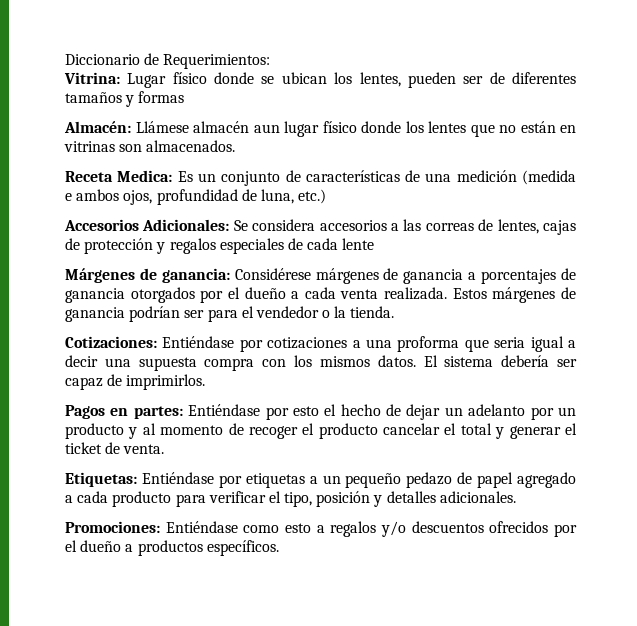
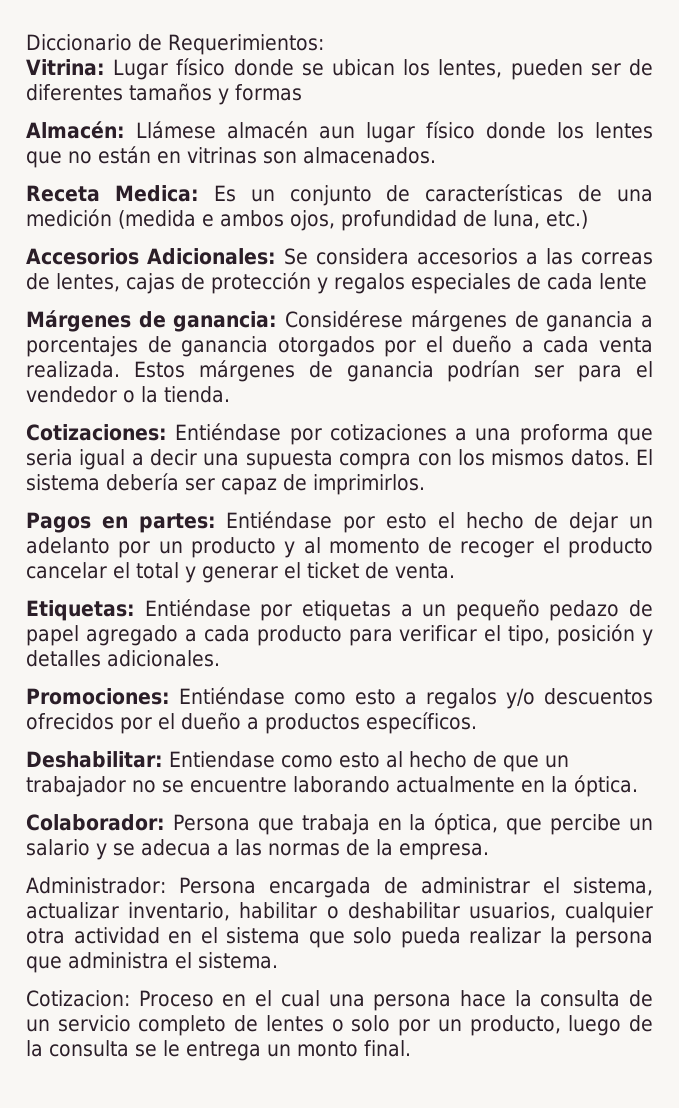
(279, 548) none -> [26,751,569,772] [26,775,638,797] [26,813,653,835] [26,839,489,860] [26,877,653,898] [26,902,654,923] [26,927,653,948] [26,952,278,973] [26,990,653,1011] [26,1015,654,1036] [26,1040,411,1061] // Deshabilitar: Entiendase como esto al hecho de que un trabajador no se encuentre laborando actualmente en la óptica. // Colaborador: Persona que trabaja en la óptica, que percibe un salario y se adecua a las normas de la empresa. // Administrador: Persona encargada de administrar el sistema, actualizar inventario, habilitar o deshabilitar usuarios, cualquier otra actividad en el sistema que solo pueda realizar la persona que administra el sistema. // Cotizacion: Proceso en el cual una persona hace la consulta de un servicio completo de lentes o solo por un producto, luego de la consulta se le entrega un monto final.

